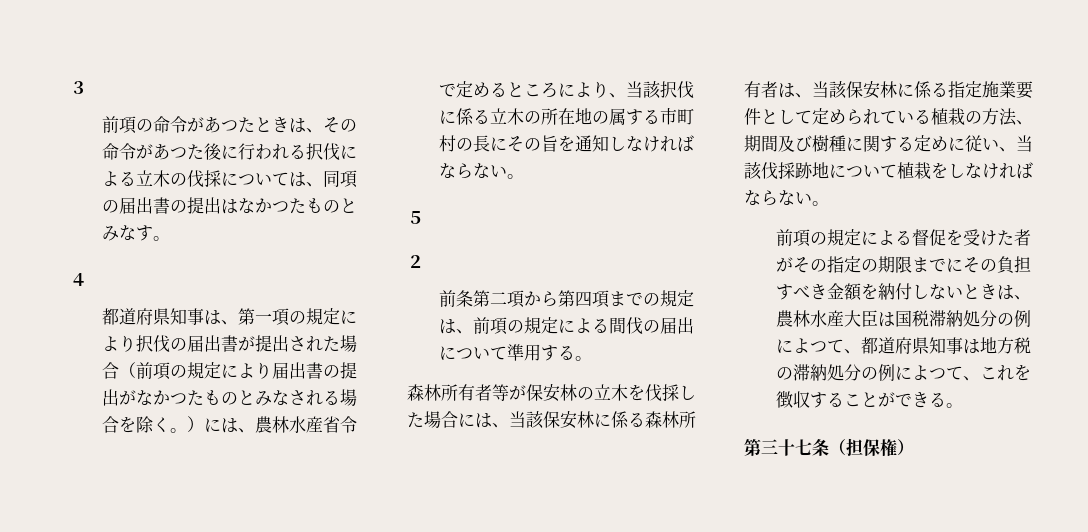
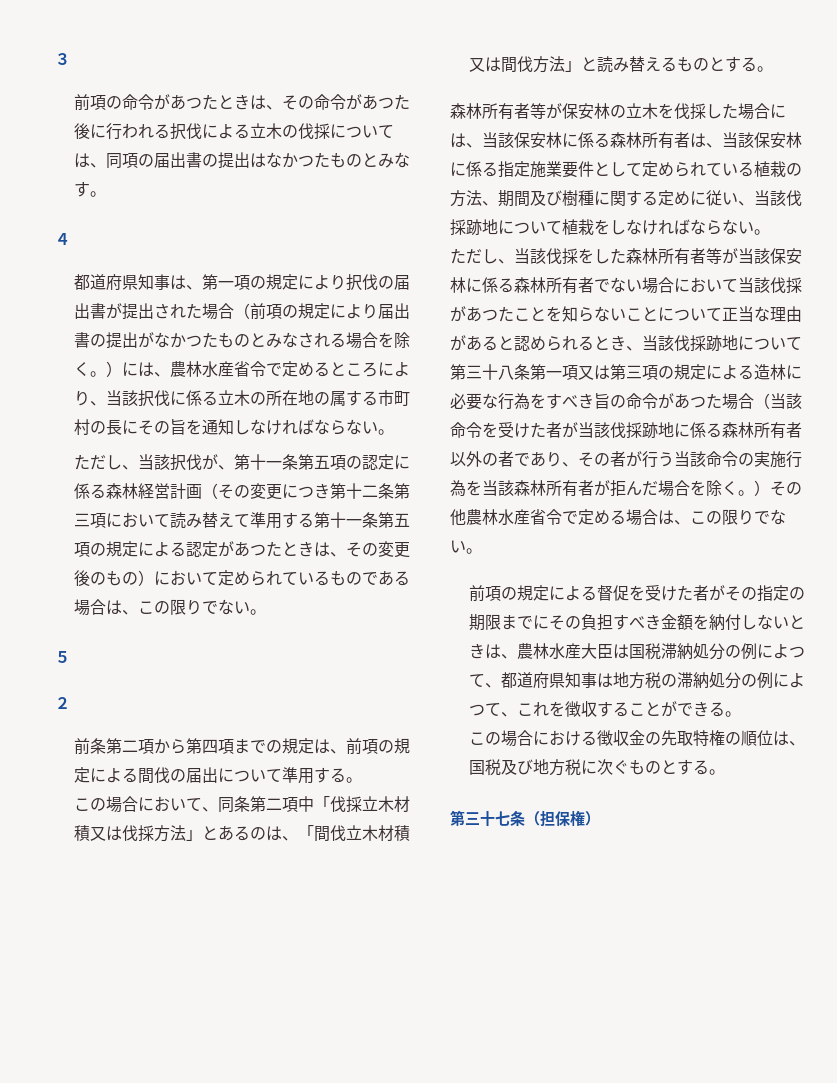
(524, 176) none -> [74,454,411,471] [74,483,411,500] [74,512,411,529] [74,541,411,558] [74,570,411,586] [74,599,267,616] // ただし、当該択伐が、第十一条第五項の認定に係る森林経営計画（その変更につき第十二条第三項において読み替えて準用する第十一条第五項の規定による認定があつたときは、その変更後のもの）において定められているものである場合は、この限りでない。
(592, 358) none -> [74,796,411,813] [74,825,411,842] [469,56,774,73] // この場合において、同条第二項中「伐採立木材積又は伐採方法」とあるのは、「間伐立木材積又は間伐方法」と読み替えるものとする。
(829, 203) none -> [450,248,802,265] [450,277,802,294] [450,306,802,322] [450,335,802,352] [450,364,802,380] [450,393,802,410] [450,422,802,439] [450,451,802,468] [450,480,802,497] [450,509,786,526] [450,540,482,554] // ただし、当該伐採をした森林所有者等が当該保安林に係る森林所有者でない場合において当該伐採があつたことを知らないことについて正当な理由があると認められるとき、当該伐採跡地について第三十八条第一項又は第三項の規定による造林に必要な行為をすべき旨の命令があつた場合（当該命令を受けた者が当該伐採跡地に係る森林所有者以外の者であり、その者が行う当該命令の実施行為を当該森林所有者が拒んだ場合を除く。）その他農林水産省令で定める場合は、この限りでない。
(963, 405) none -> [469,730,806,747] [469,759,726,776] // この場合における徴収金の先取特権の順位は、国税及び地方税に次ぐものとする。

